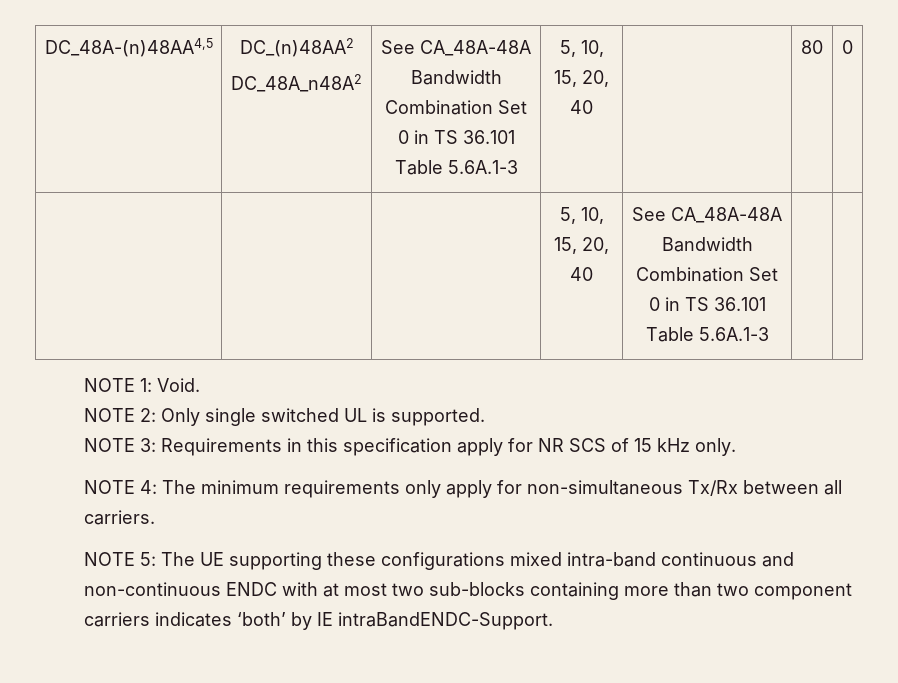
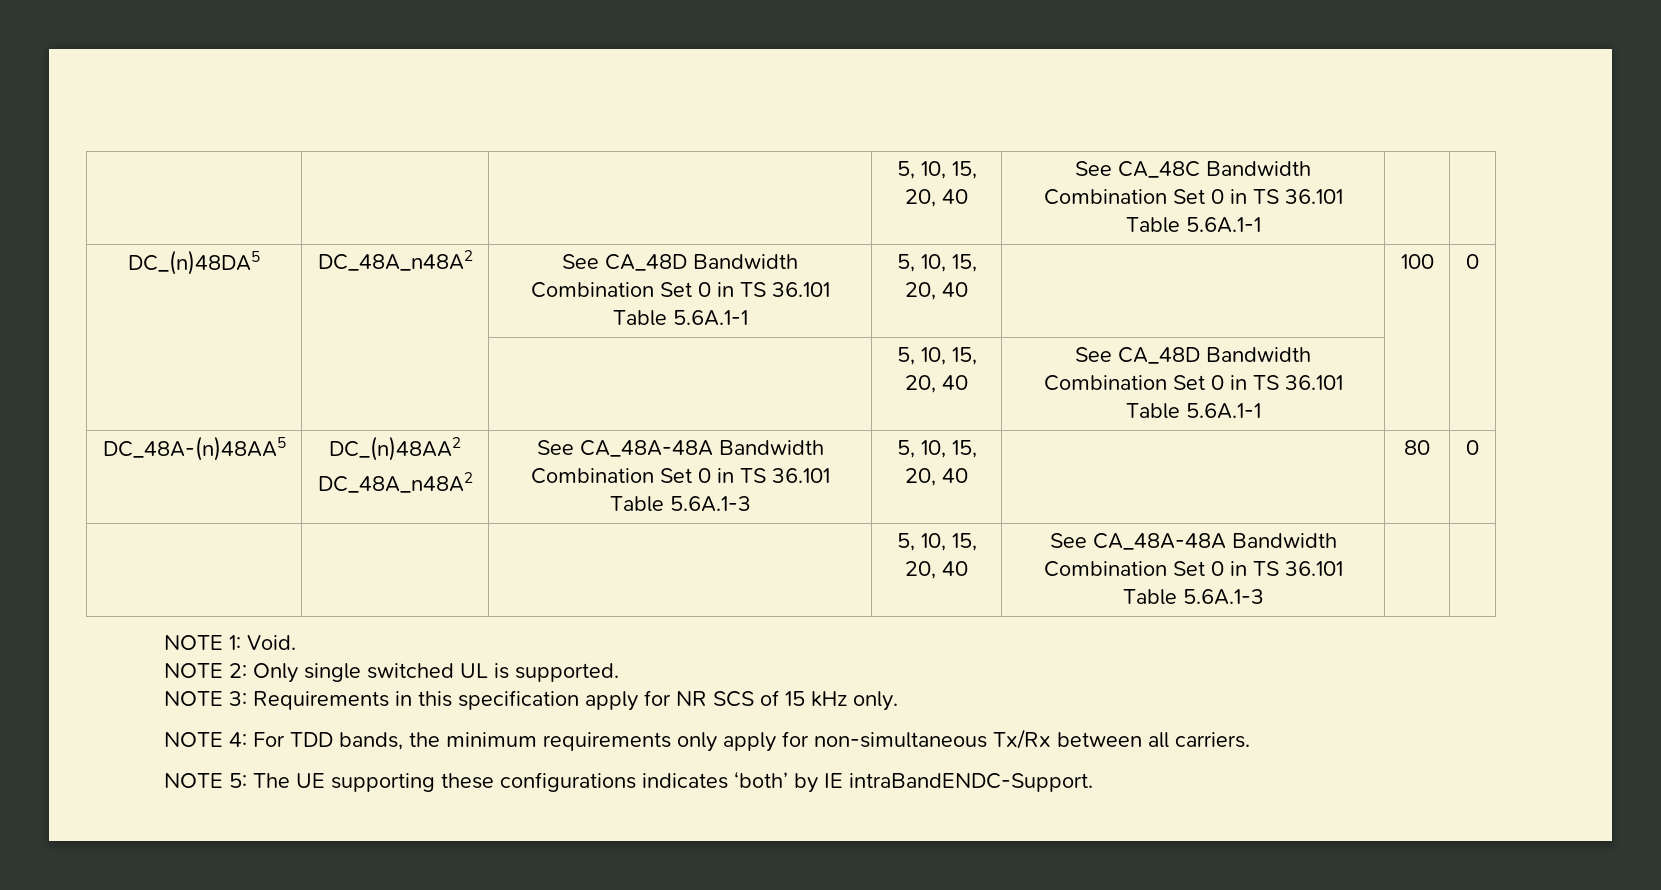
[44,38,213,57] DC_48A-(n)48AA4,5 -> [896,161,977,179] [905,189,968,207] [1075,161,1311,178] [1043,189,1343,205] [1125,217,1261,233] [128,250,260,275] [317,250,473,271] [562,254,798,271] [530,282,830,298] [612,310,748,326] [896,254,977,272] [905,282,968,300] [1400,254,1434,269] [1466,254,1479,269] [896,347,977,365] [905,375,968,393] [1075,347,1311,364] [1043,375,1343,391] [1125,403,1261,419] [102,436,286,461] | | | 5, 10, 15, 20, 40 | See CA_48C Bandwidth Combination Set 0 in TS 36.101 Table 5.6A.1-1 | | // DC_(n)48DA5 | DC_48A_n48A2 | See CA_48D Bandwidth Combination Set 0 in TS 36.101 Table 5.6A.1-1 | 5, 10, 15, 20, 40 | | 100 | 0 // | | | 5, 10, 15, 20, 40 | See CA_48D Bandwidth Combination Set 0 in TS 36.101 Table 5.6A.1-1 | | // DC_48A-(n)48AA5
[162,480,197,494] The -> [252,732,440,750] For TDD bands, the
[510,552,795,567] [84,582,853,600] [84,612,151,627] mixed intra-band continuous and non-continuous ENDC with at most two sub-blocks containing more than two component carriers -> (636, 782) none

